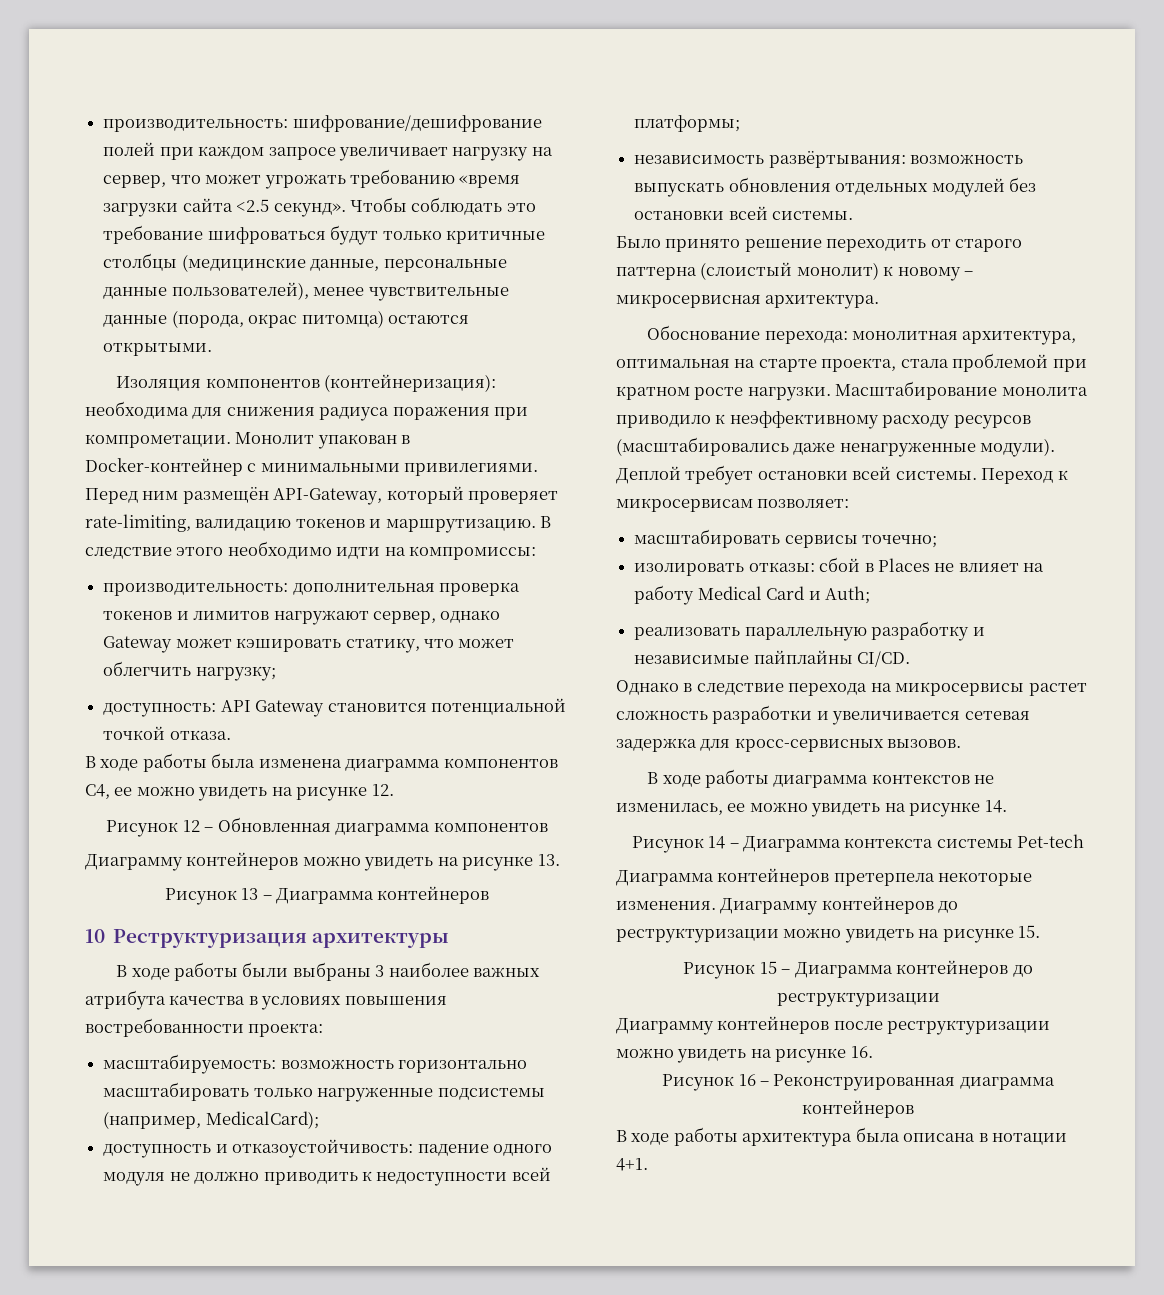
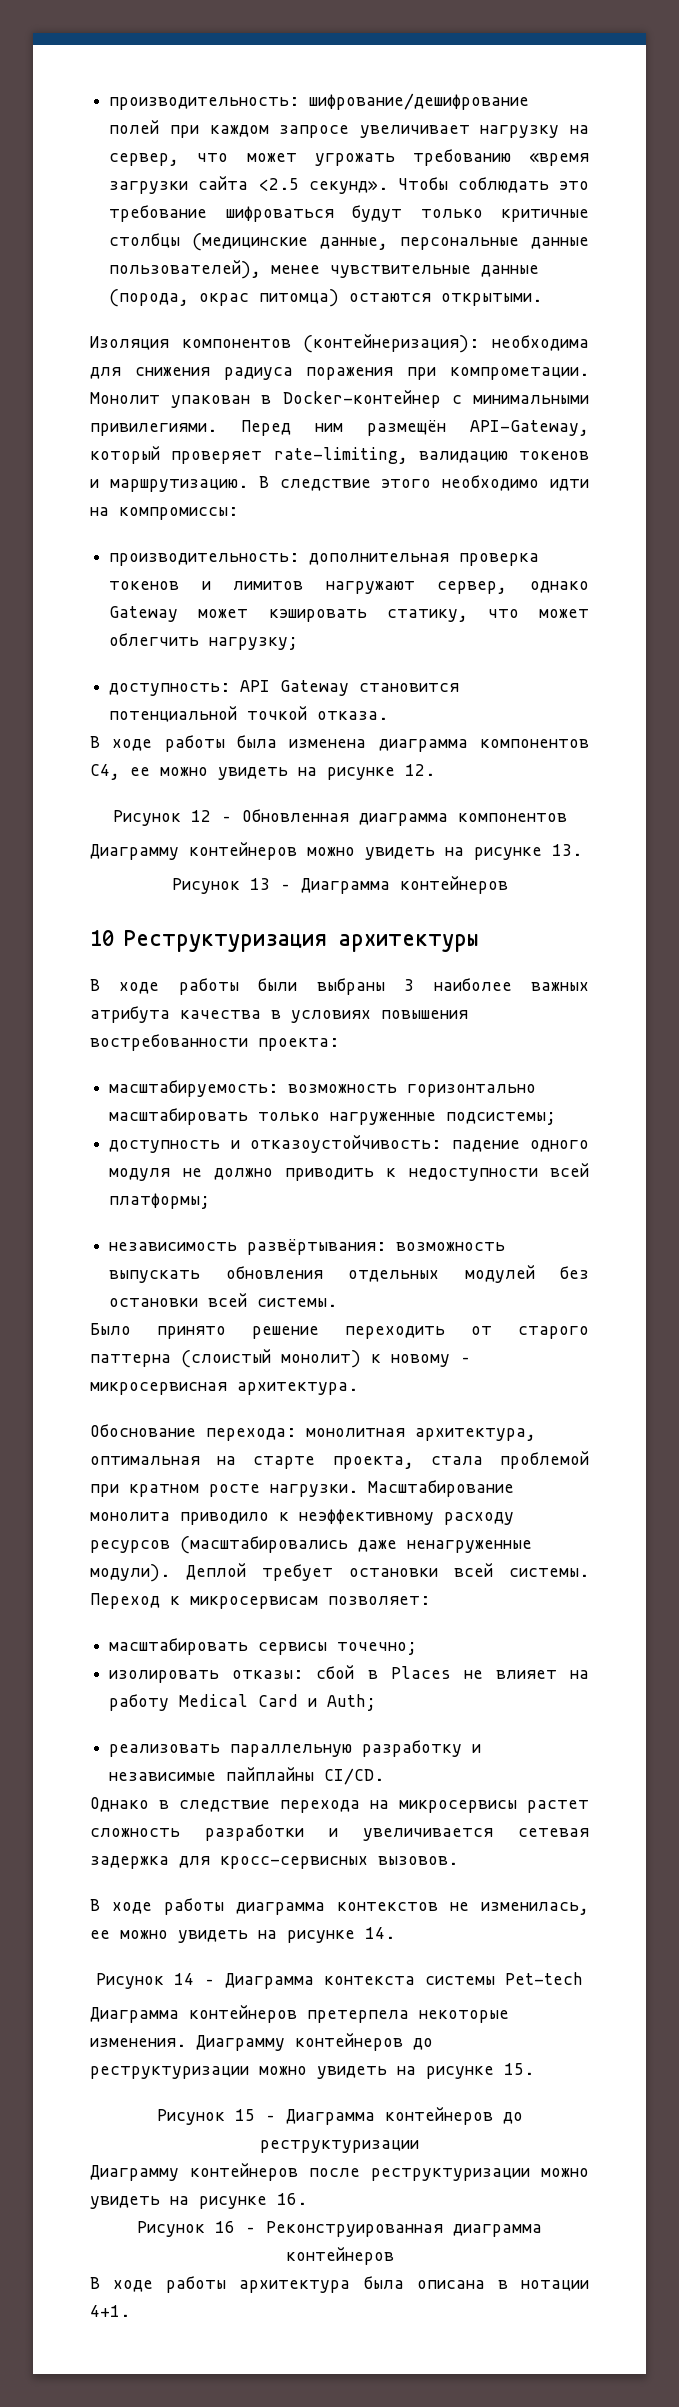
[437,1088,545,1100] [103,1111,319,1129] подсистемы (например, MedicalCard); -> [446,1112,557,1125] подсистемы;

